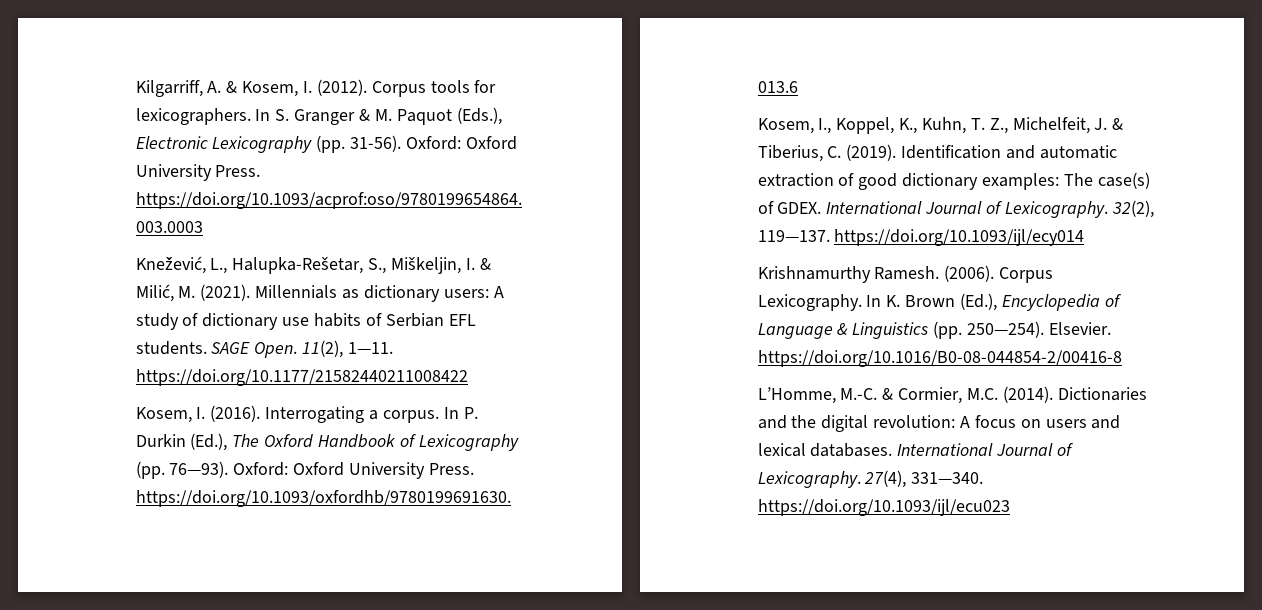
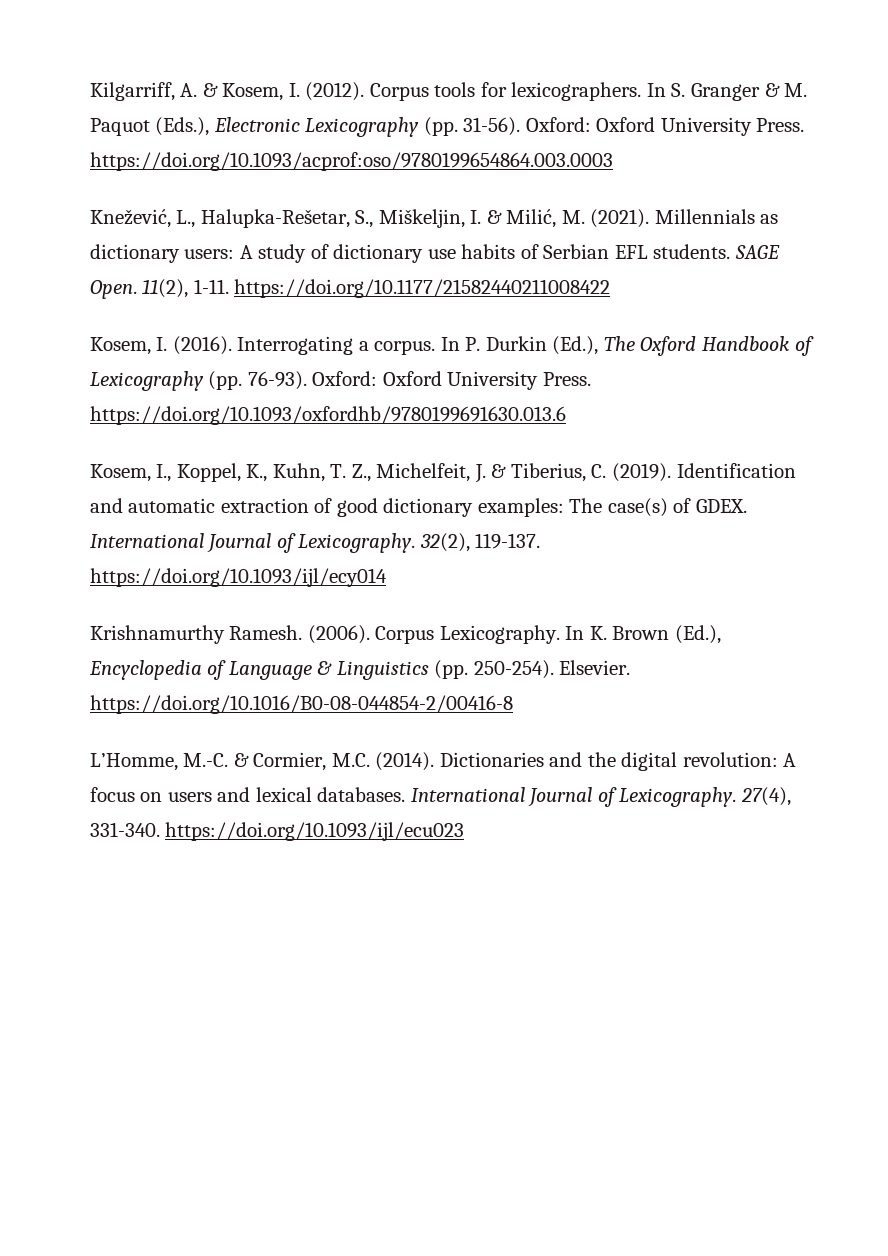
[347,342,393,354] 1—11. -> [193,279,229,294] 1-11.
[169,461,229,478] 76—93). -> [247,371,307,390] 76-93).
[757,230,830,242] 119—137. -> [475,533,541,549] 119-137.
[966,321,1044,338] 250—254). -> [473,660,554,679] 250-254).
[911,472,984,484] 331—340. -> [89,822,160,837] 331-340.

